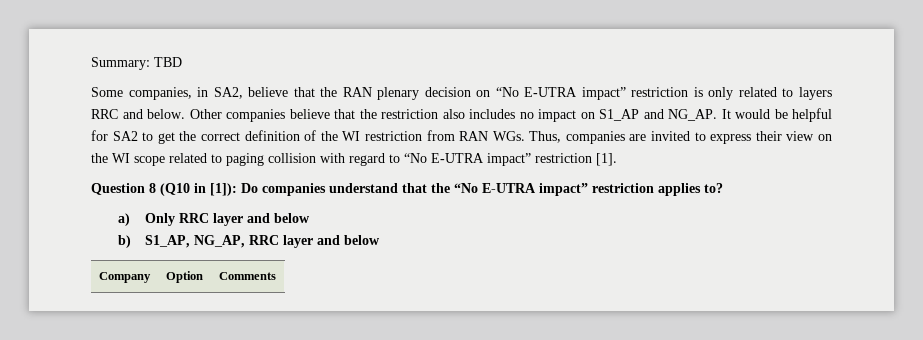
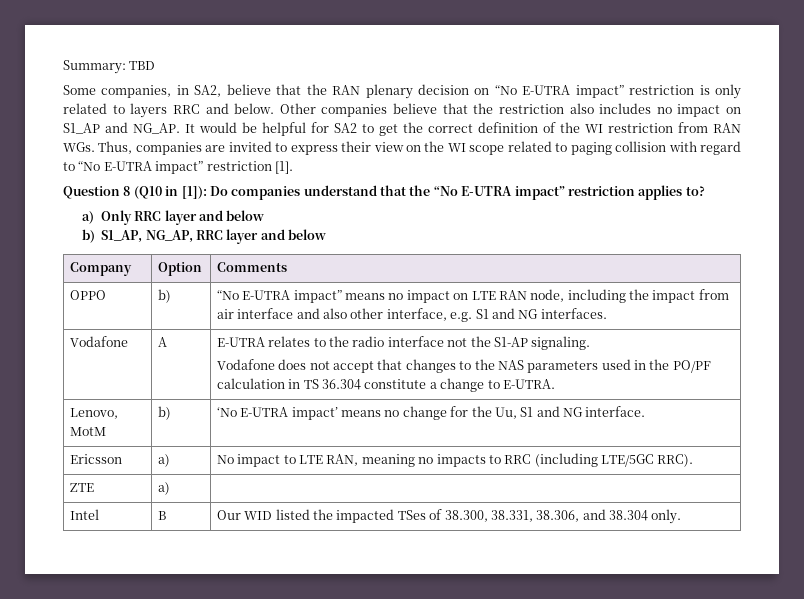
(276, 276) none -> [69,290,106,300] [157,289,171,303] [216,289,729,303] [216,308,607,322] [69,336,128,347] [157,337,167,347] [216,336,591,350] [216,359,711,373] [216,378,555,392] [69,408,118,419] [69,427,106,436] [157,406,171,420] [216,406,646,420] [69,454,122,464] [157,454,170,467] [216,453,694,467] [69,483,94,492] [157,482,170,495] [69,509,99,520] [157,511,166,520] [216,509,682,524] // OPPO | b) | “No E-UTRA impact” means no impact on LTE RAN node, including the impact from air interface and also other interface, e.g. S1 and NG interfaces. // Vodafone | A | E-UTRA relates to the radio interface not the S1-AP signaling. // Vodafone does not accept that changes to the NAS parameters used in the PO/PF calculation in TS 36.304 constitute a change to E-UTRA. // Lenovo, MotM | b) | ‘No E-UTRA impact’ means no change for the Uu, S1 and NG interface. // Ericsson | a) | No impact to LTE RAN, meaning no impacts to RRC (including LTE/5GC RRC). // ZTE | a) | // Intel | B | Our WID listed the impacted TSes of 38.300, 38.331, 38.306, and 38.304 only.

